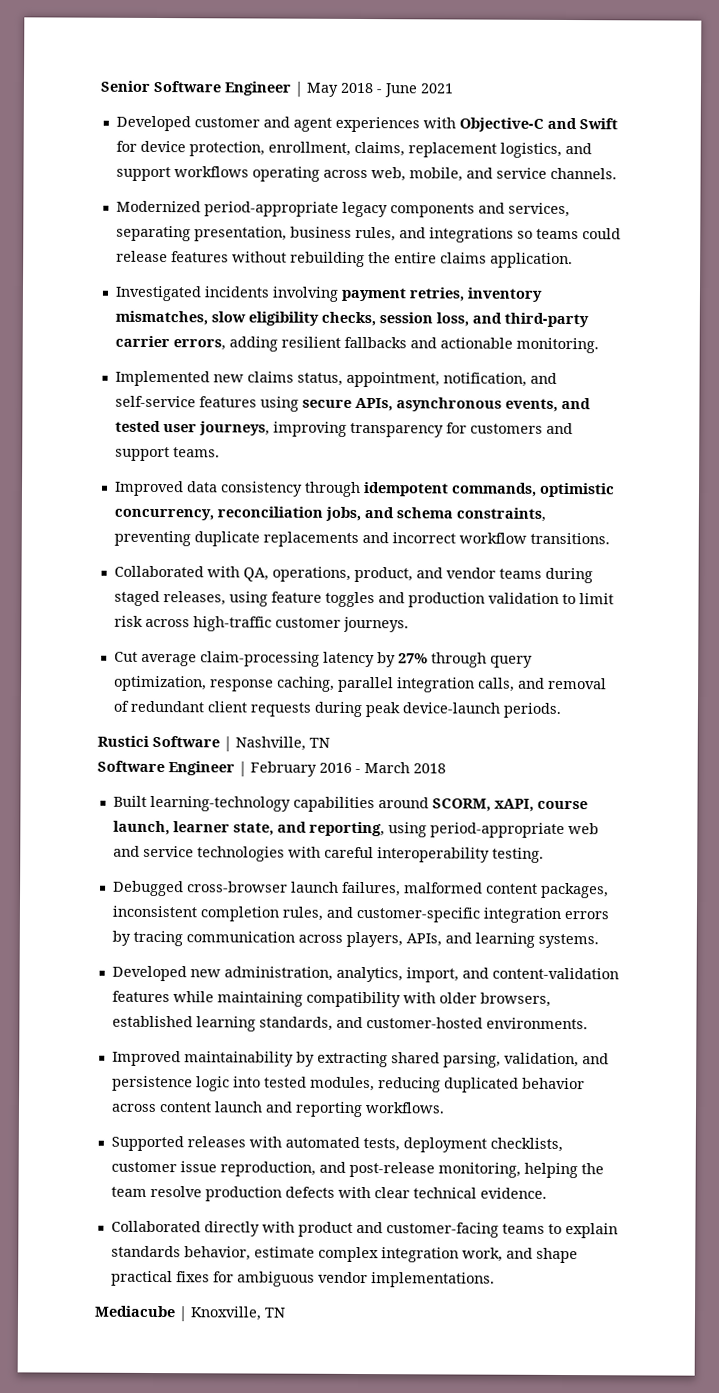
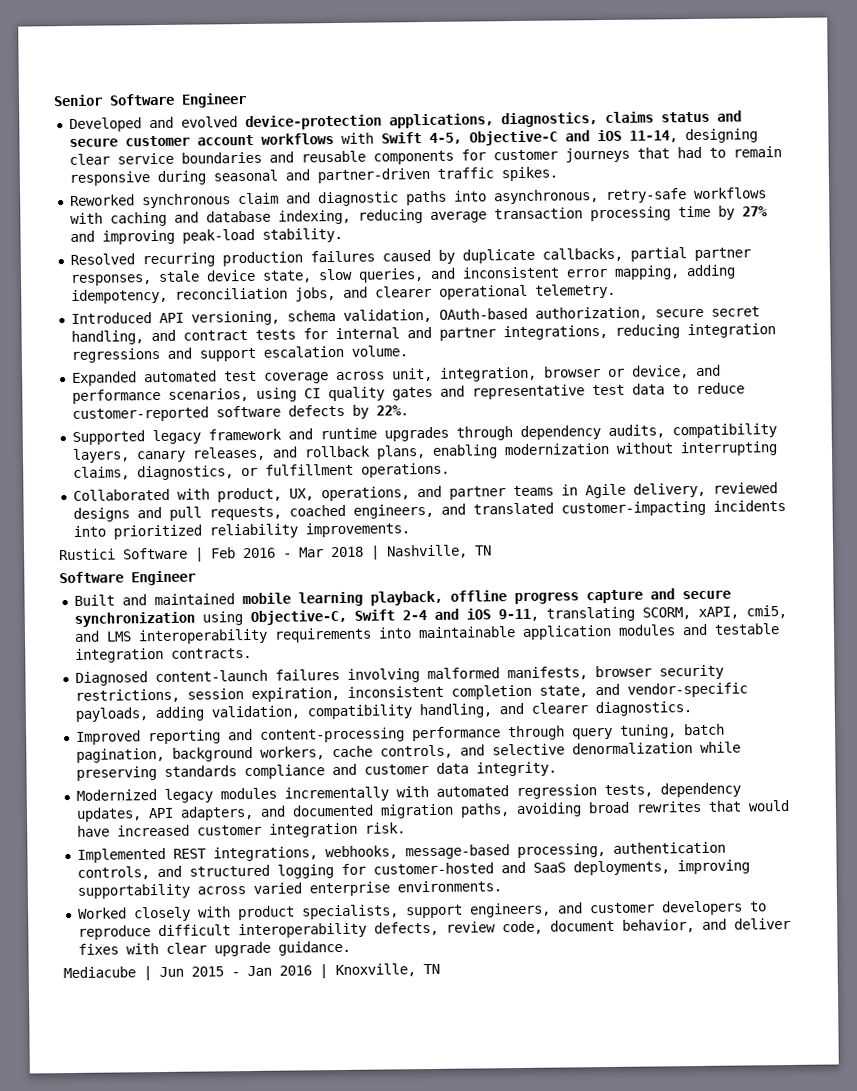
[294,81,453,98] [115,115,618,133] [115,140,592,158] [115,166,617,182] [115,200,570,218] [115,225,621,243] [115,250,573,269] [114,285,542,302] [114,310,589,328] [114,335,599,354] [114,370,557,388] [114,395,591,412] [114,420,573,438] [114,446,220,462] [113,480,615,498] [113,506,546,522] [113,530,610,547] [113,565,593,584] [113,590,614,608] [113,615,409,633] [113,651,533,668] [113,675,607,693] [112,700,561,718] [97,735,330,752] [97,760,446,777] [112,795,588,813] [112,820,599,839] [112,845,544,863] [112,880,609,899] [111,905,609,923] [111,930,599,949] [111,965,619,983] [111,990,551,1008] [111,1015,588,1032] [111,1050,609,1068] [111,1075,585,1093] [110,1101,445,1118] [110,1135,563,1153] [110,1161,604,1179] [110,1185,547,1202] [110,1220,618,1239] [110,1245,578,1264] [110,1270,495,1288] [94,1305,176,1318] | May 2018 - June 2021 // Developed customer and agent experiences with Objective-C and Swift for device protection, enrollment, claims, replacement logistics, and support workflows operating across web, mobile, and service channels. // Modernized period-appropriate legacy components and services, separating presentation, business rules, and integrations so teams could release features without rebuilding the entire claims application. // Investigated incidents involving payment retries, inventory mismatches, slow eligibility checks, session loss, and third-party carrier errors, adding resilient fallbacks and actionable monitoring. // Implemented new claims status, appointment, notification, and self-service features using secure APIs, asynchronous events, and tested user journeys, improving transparency for customers and support teams. // Improved data consistency through idempotent commands, optimistic concurrency, reconciliation jobs, and schema constraints, preventing duplicate replacements and incorrect workflow transitions. // Collaborated with QA, operations, product, and vendor teams during staged releases, using feature toggles and production validation to limit risk across high-traffic customer journeys. // Cut average claim-processing latency by 27% through query optimization, response caching, parallel integration calls, and removal of redundant client requests during peak device-launch periods. // Rustici Software | Nashville, TN // Software Engineer | February 2016 - March 2018 // Built learning-technology capabilities around SCORM, xAPI, course launch, learner state, and reporting, using period-appropriate web and service technologies with careful interoperability testing. // Debugged cross-browser launch failures, malformed content packages, inconsistent completion rules, and customer-specific integration errors by tracing communication across players, APIs, and learning systems. // Developed new administration, analytics, import, and content-validation features while maintaining compatibility with older browsers, established learning standards, and customer-hosted environments. // Improved maintainability by extracting shared parsing, validation, and persistence logic into tested modules, reducing duplicated behavior across content launch and reporting workflows. // Supported releases with automated tests, deployment checklists, customer issue reproduction, and post-release monitoring, helping the team resolve production defects with clear technical evidence. // Collaborated directly with product and customer-facing teams to explain standards behavior, estimate complex integration work, and shape practical fixes for ambiguous vendor implementations. // Mediacube -> [68,110,742,132] [68,128,758,147] [68,146,782,165] [68,166,558,186] [69,187,767,209] [69,205,768,227] [69,227,343,245] [69,247,751,268] [69,264,736,286] [70,283,616,304] [70,306,760,326] [70,323,776,345] [70,345,408,363] [71,364,721,386] [71,382,745,404] [71,404,409,422] [71,423,777,445] [71,441,778,463] [72,462,450,481] [72,482,778,503] [72,500,786,522] [72,522,410,540] [59,544,492,562] [59,570,196,586] [73,588,731,607] [73,605,787,627] [73,623,780,645] [74,647,252,663] [74,664,724,686] [74,682,748,703] [74,701,692,722] [75,723,725,745] [75,741,741,763] [75,761,557,781] [75,782,741,803] [75,799,789,822] [76,822,406,838] [76,841,726,863] [76,859,750,880] [76,880,502,899] [77,900,767,922] [77,917,791,940] [77,940,351,957] [63,965,312,981] // Developed and evolved device-protection applications, diagnostics, claims status and secure customer account workflows with Swift 4-5, Objective-C and iOS 11-14, designing clear service boundaries and reusable components for customer journeys that had to remain responsive during seasonal and partner-driven traffic spikes. // Reworked synchronous claim and diagnostic paths into asynchronous, retry-safe workflows with caching and database indexing, reducing average transaction processing time by 27% and improving peak-load stability. // Resolved recurring production failures caused by duplicate callbacks, partial partner responses, stale device state, slow queries, and inconsistent error mapping, adding idempotency, reconciliation jobs, and clearer operational telemetry. // Introduced API versioning, schema validation, OAuth-based authorization, secure secret handling, and contract tests for internal and partner integrations, reducing integration regressions and support escalation volume. // Expanded automated test coverage across unit, integration, browser or device, and performance scenarios, using CI quality gates and representative test data to reduce customer-reported software defects by 22%. // Supported legacy framework and runtime upgrades through dependency audits, compatibility layers, canary releases, and rollback plans, enabling modernization without interrupting claims, diagnostics, or fulfillment operations. // Collaborated with product, UX, operations, and partner teams in Agile delivery, reviewed designs and pull requests, coached engineers, and translated customer-impacting incidents into prioritized reliability improvements. // Rustici Software | Feb 2016 - Mar 2018 | Nashville, TN // Software Engineer // Built and maintained mobile learning playback, offline progress capture and secure synchronization using Objective-C, Swift 2-4 and iOS 9-11, translating SCORM, xAPI, cmi5, and LMS interoperability requirements into maintainable application modules and testable integration contracts. // Diagnosed content-launch failures involving malformed manifests, browser security restrictions, session expiration, inconsistent completion state, and vendor-specific payloads, adding validation, compatibility handling, and clearer diagnostics. // Improved reporting and content-processing performance through query tuning, batch pagination, background workers, cache controls, and selective denormalization while preserving standards compliance and customer data integrity. // Modernized legacy modules incrementally with automated regression tests, dependency updates, API adapters, and documented migration paths, avoiding broad rewrites that would have increased customer integration risk. // Implemented REST integrations, webhooks, message-based processing, authentication controls, and structured logging for customer-hosted and SaaS deployments, improving supportability across varied enterprise environments. // Worked closely with product specialists, support engineers, and customer developers to reproduce difficult interoperability defects, review code, document behavior, and deliver fixes with clear upgrade guidance. // Mediacube | Jun 2015 - Jan 2016

